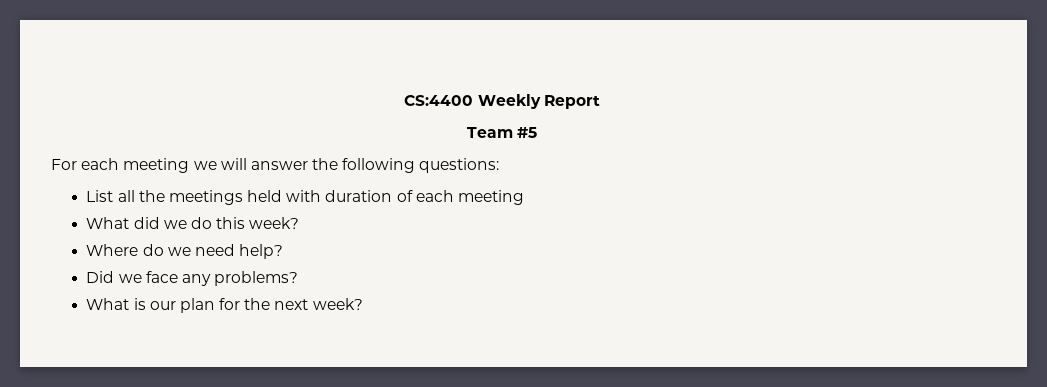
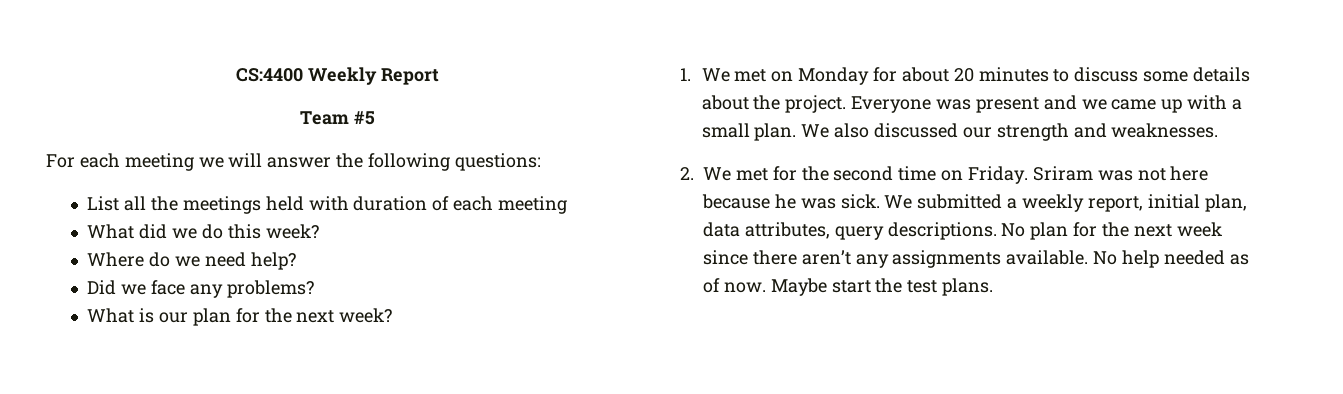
(363, 304) none -> [680,67,1250,85] [701,95,1242,113] [701,123,1219,141] [680,166,1209,184] [702,194,1247,212] [703,222,1222,240] [703,250,1249,268] [703,278,994,296] // 1. We met on Monday for about 20 minutes to discuss some details about the project. Everyone was present and we came up with a small plan. We also discussed our strength and weaknesses. // 2. We met for the second time on Friday. Sriram was not here because he was sick. We submitted a weekly report, initial plan, data attributes, query descriptions. No plan for the next week since there aren’t any assignments available. No help needed as of now. Maybe start the test plans.

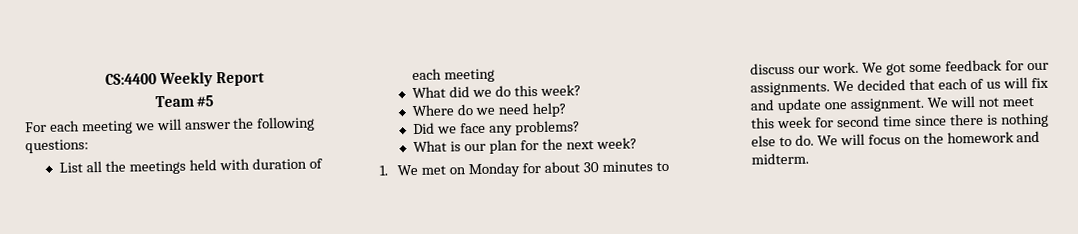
[953,68,974,82] 20 -> [582,162,599,173] 30
[1143,67,1250,82] [701,95,1242,113] [701,123,1219,141] [680,166,1209,184] [702,194,1247,212] [703,222,1222,240] [703,250,1249,268] [703,278,994,296] some details about the project. Everyone was present and we came up with a small plan. We also discussed our strength and weaknesses. // 2. We met for the second time on Friday. Sriram was not here because he was sick. We submitted a weekly report, initial plan, data attributes, query descriptions. No plan for the next week since there aren’t any assignments available. No help needed as of now. Maybe start the test plans. -> [798,59,1049,76] [750,77,1049,96] [750,96,1034,114] [751,112,1049,129] [751,130,1041,147] [751,152,810,165] our work. We got some feedback for our assignments. We decided that each of us will fix and update one assignment. We will not meet this week for second time since there is nothing else to do. We will focus on the homework and midterm.

